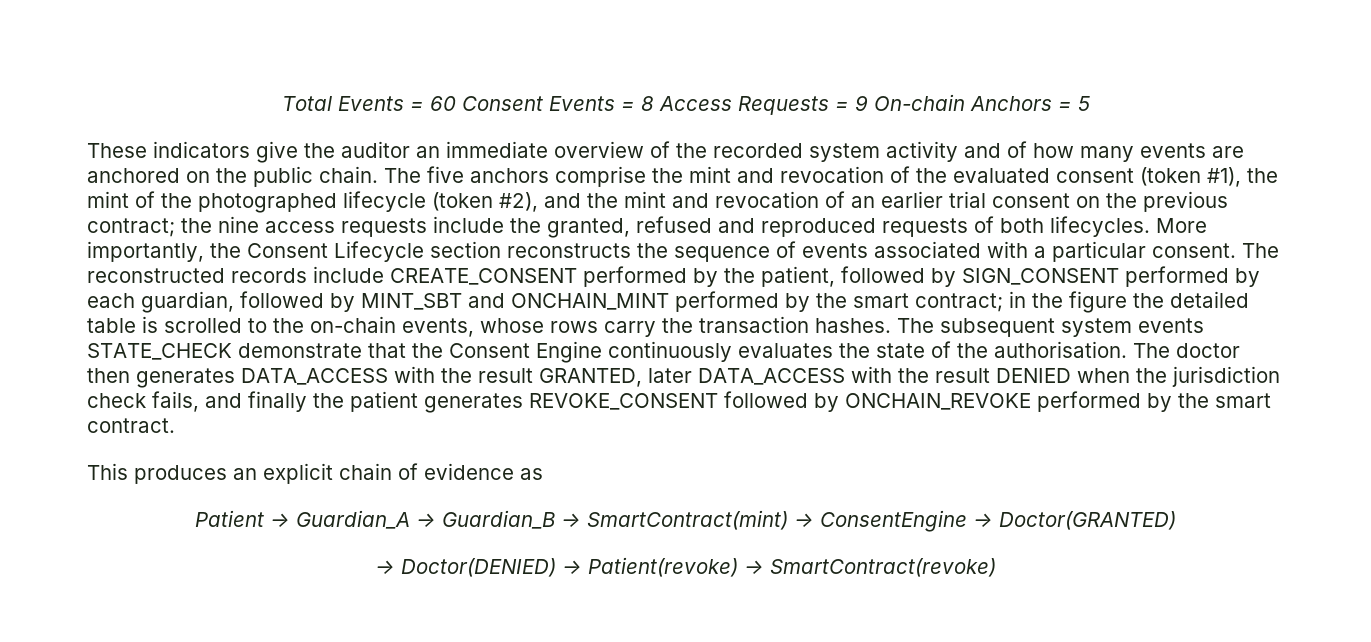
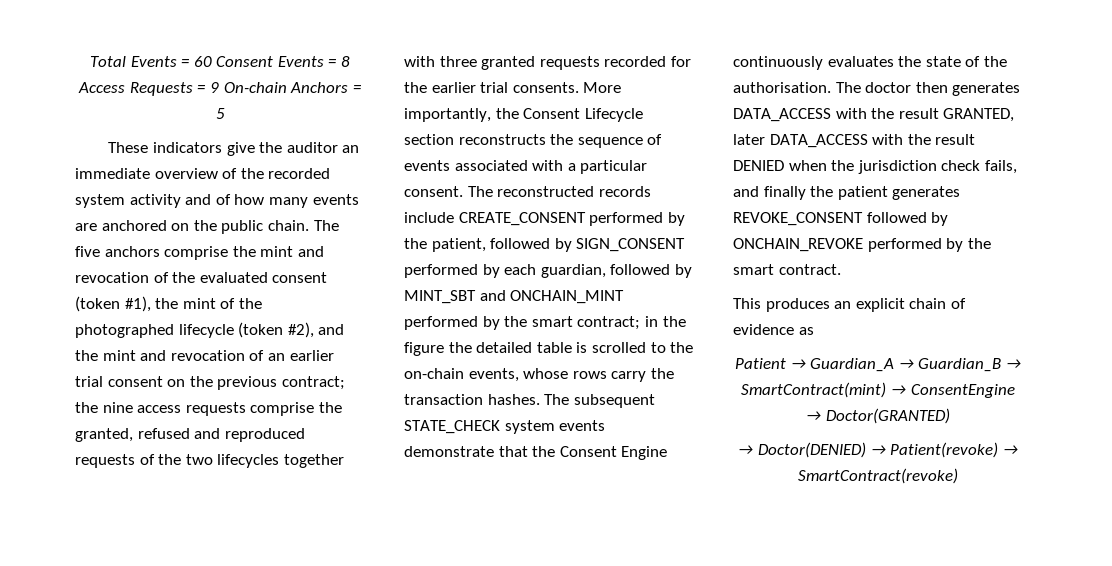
[433,216,504,233] include -> [250,402,315,416] comprise
[1000,216,1150,237] both lifecycles. -> [158,454,344,468] [404,56,691,70] [404,82,579,93] the two lifecycles together with three granted requests recorded for the earlier trial consents.
(1055, 327) none -> [404,420,500,434] STATE_CHECK
[87,343,232,360] STATE_CHECK -> (606, 425) none

